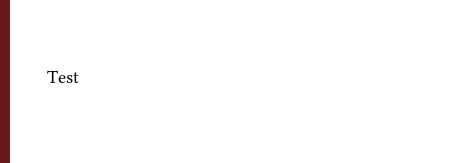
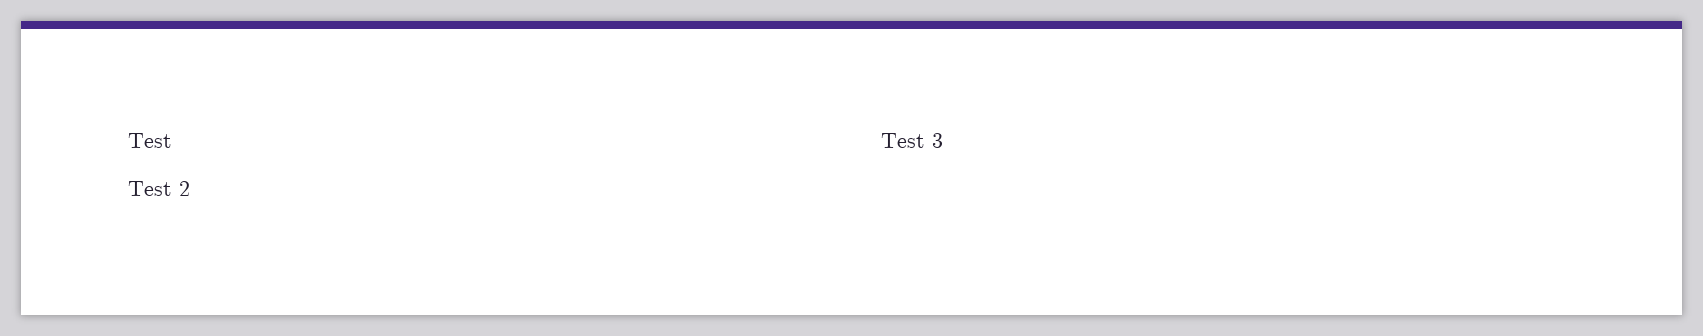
[47,70,79,83] Test -> [128,133,172,148] [128,181,190,196] [881,133,943,148] Test // Test 2 // Test 3

